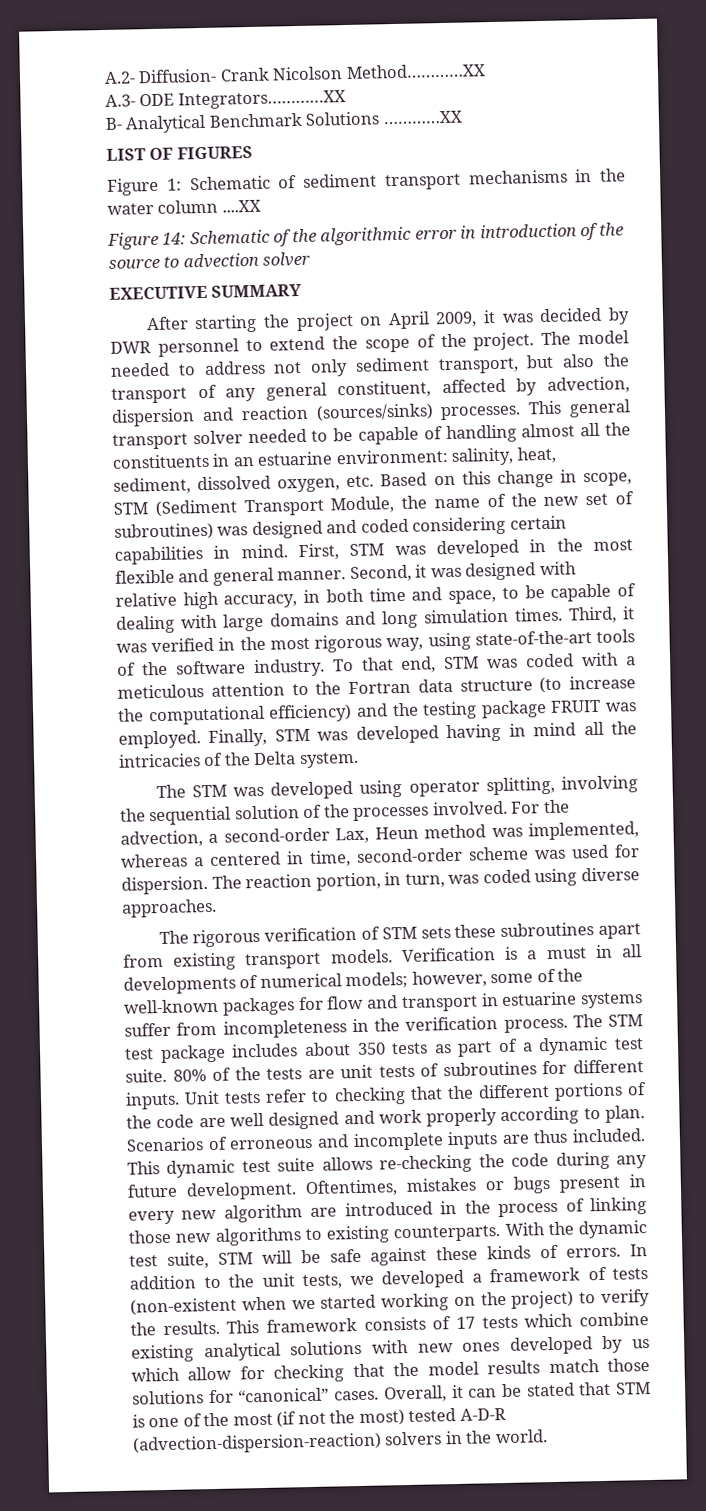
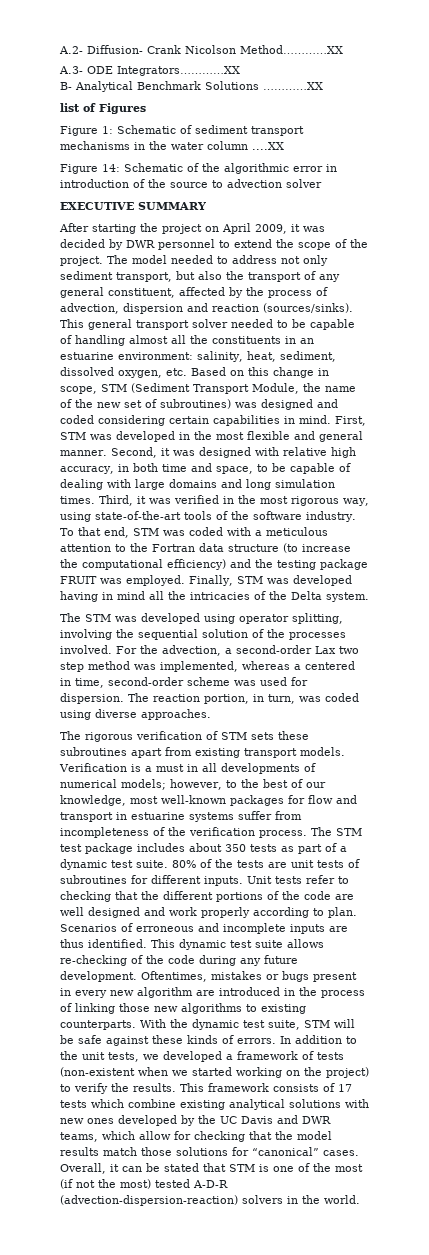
[106,145,253,161] LIST OF FIGURES -> [60,103,146,114] list of Figures
(538, 387) none -> [246,287,328,298] the process of
[315,403,522,422] (sources/sinks) processes. -> [263,303,353,313] (sources/sinks).
[335,826,419,844] Lax, Heun -> [315,646,359,654] [60,662,84,672] Lax two step
[490,968,584,984] some of the -> [225,779,326,788] [60,795,158,806] to the best of our knowledge, most
[351,1018,369,1033] in -> [153,827,165,836] of
[572,1128,646,1143] included. -> [88,939,147,948] identified.
(473, 1164) none -> [131,955,143,964] of
[632,1339,650,1349] us -> [198,1115,331,1124] [60,1132,98,1142] the UC Davis and DWR teams,

